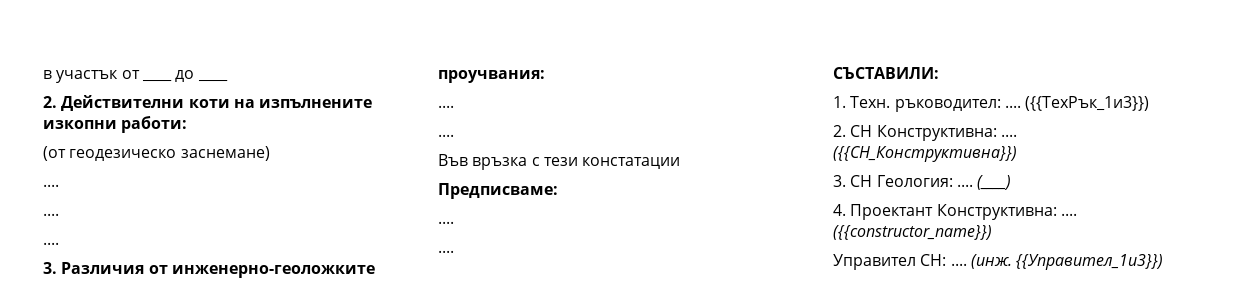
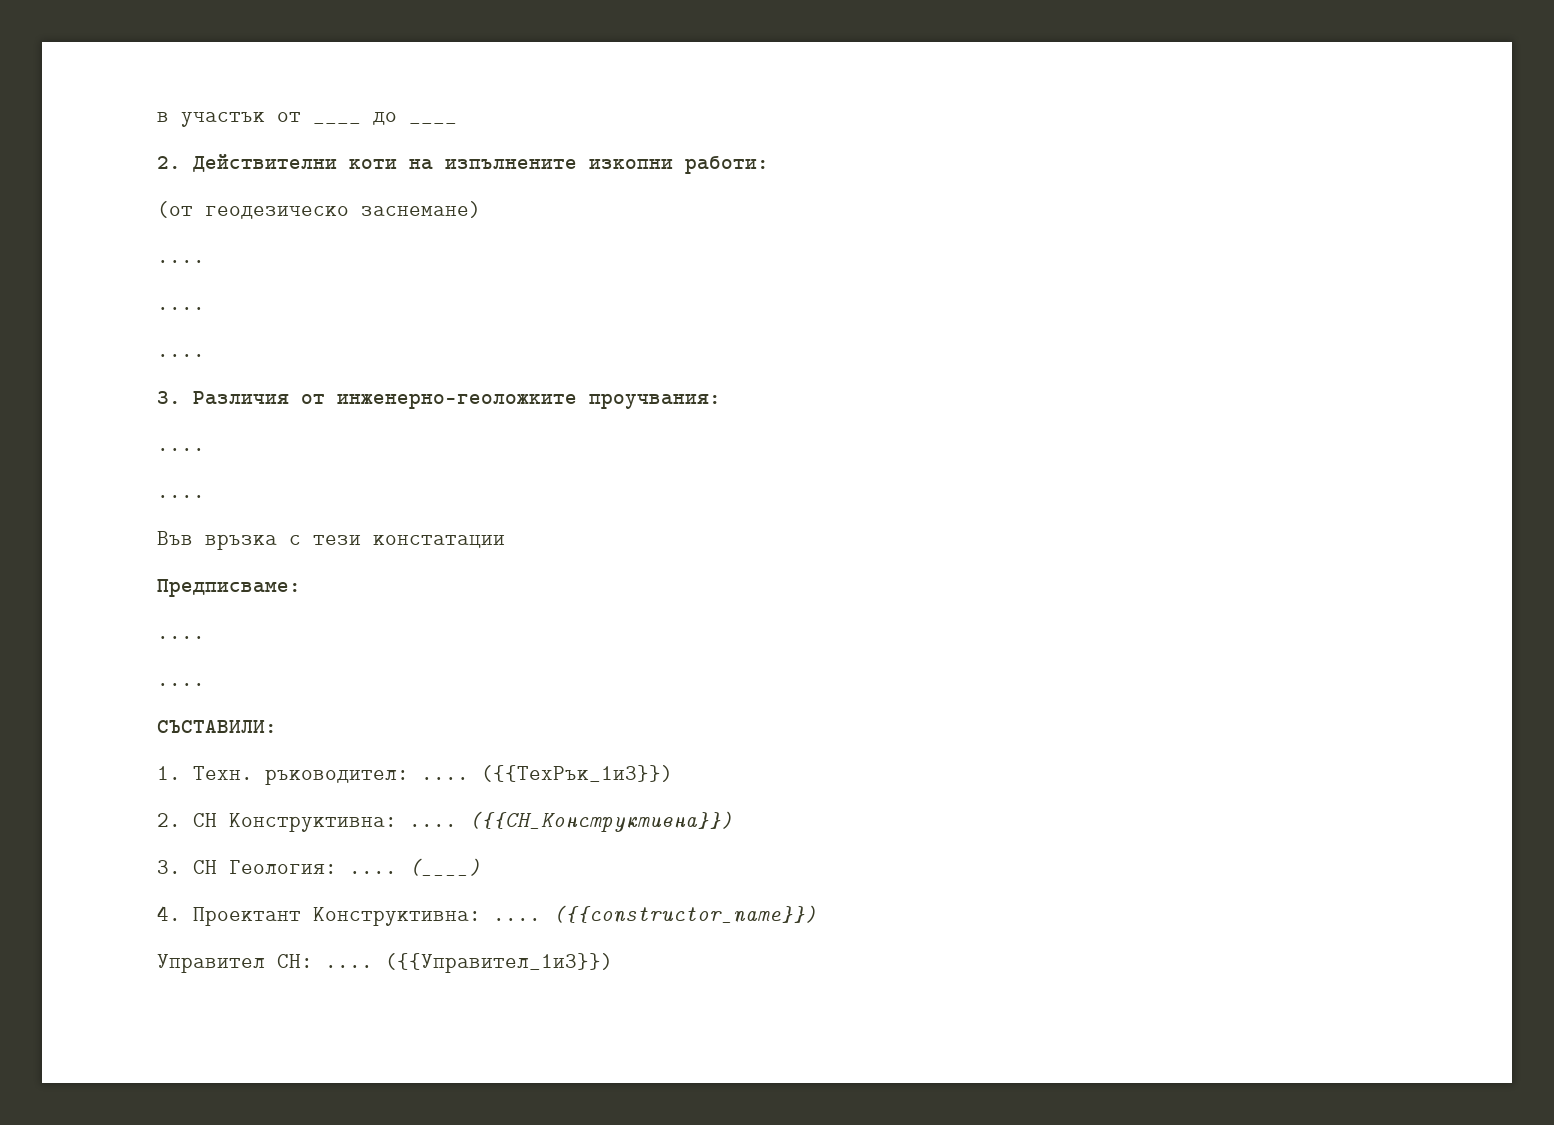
[970,254,1164,270] (инж. {{Управител_1и3}}) -> [385,953,613,973] ({{Управител_1и3}})

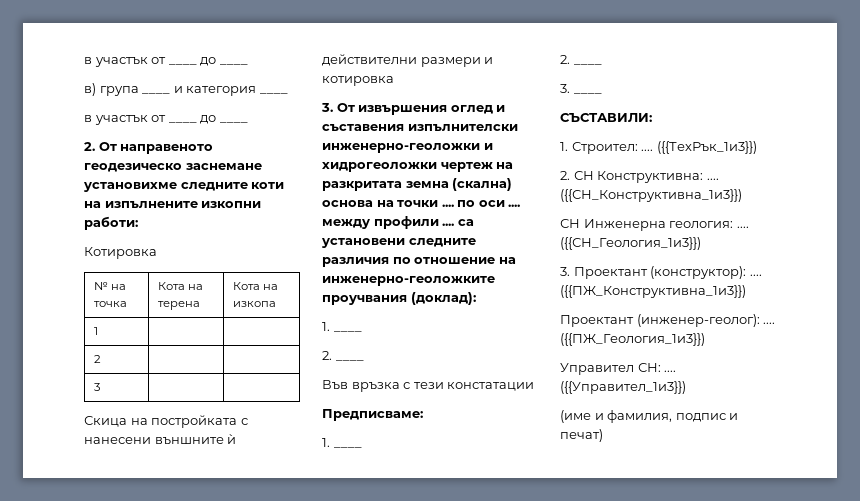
[157,111,301,127] [313,112,457,125] [157,154,337,172] в участък от ____ до ____ // 2. Действителни -> [84,57,167,67] [168,57,248,66] [84,83,171,96] [173,86,288,96] [84,115,167,125] [168,115,248,124] [84,142,214,154] [84,163,262,172] [83,182,248,192] в участък от ____ до ____ // в) група ____ и категория ____ // в участък от ____ до ____ // 2. От направеното геодезическо заснемане установихме следните
[157,201,481,219] [157,260,205,263] [157,307,205,310] [157,354,205,357] [157,391,721,409] [157,448,205,451] [157,495,205,498] (от геодезическо заснемане) // .... // .... // .... // 3. Различия от инженерно-геоложките проучвания: // .... // .... -> [84,247,157,259] [94,282,127,290] [94,301,128,307] [158,282,204,290] [158,301,201,310] [233,282,279,290] [233,301,277,307] [94,327,99,335] [94,355,102,363] [94,383,101,391] [84,415,248,428] [84,434,237,444] [322,54,494,67] [322,76,394,86] [321,103,506,115] [322,124,518,131] [322,143,493,153] [322,162,514,172] [322,178,513,191] [322,200,521,207] [322,216,474,229] [321,238,476,248] [322,257,516,267] [322,276,495,286] [322,292,476,305] [322,322,330,331] [333,331,362,332] [322,351,332,360] [335,360,364,361] Котировка // № на точка | Кота на терена | Кота на изкопа // 1 | | // 2 | | // 3 | | // Скица на постройката с нанесени външните ѝ действителни размери и котировка // 3. От извършения оглед и съставения изпълнителски инженерно-геоложки и хидрогеоложки чертеж на разкритата земна (скална) основа на точки .... по оси .... между профили .... са установени следните различия по отношение на инженерно-геоложките проучвания (доклад): // 1. ____ // 2. ____
[157,636,205,639] [157,683,205,686] .... // .... -> [322,438,330,447] [333,447,362,448] [560,55,570,64] [573,64,602,65] [560,84,570,93] [573,93,602,94] 1. ____ // 2. ____ // 3. ____
[193,766,409,785] Техн. ръководител: -> [571,142,638,154] Строител:
[469,811,733,832] [157,858,481,876] [157,905,817,926] [157,953,613,973] ({{СН_Конструктивна}}) // 3. СН Геология: .... (____) // 4. Проектант Конструктивна: .... ({{constructor_name}}) // Управител СН: .... ({{Управител_1и3}}) -> [560,189,742,202] [560,219,749,231] [560,237,701,250] [560,266,762,279] [560,285,746,298] [560,314,776,327] [560,333,705,346] [560,363,677,375] [560,381,686,394] [560,410,739,423] [560,429,603,442] ({{СН_Конструктивна_1и3}}) // СН Инженерна геология: .... ({{СН_Геология_1и3}}) // 3. Проектант (конструктор): .... ({{ПЖ_Конструктивна_1и3}}) // Проектант (инженер-геолог): .... ({{ПЖ_Геология_1и3}}) // Управител СН: .... ({{Управител_1и3}}) // (име и фамилия, подпис и печат)

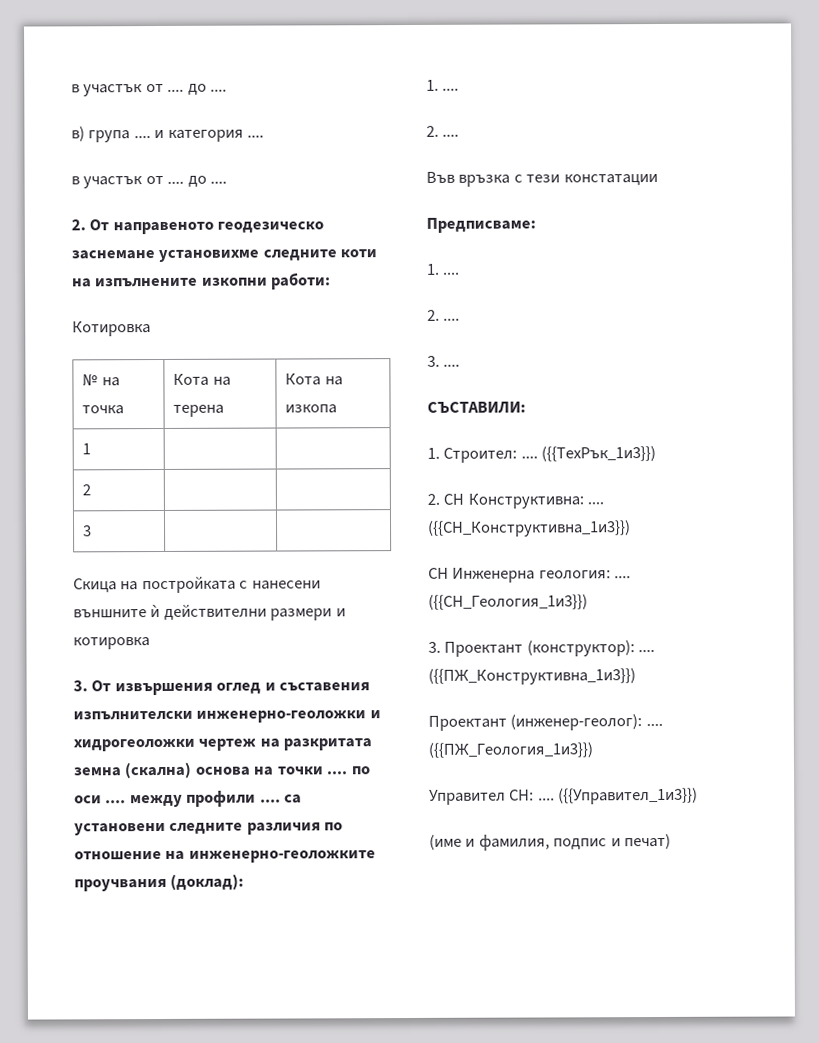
[84,57,167,67] [168,57,248,66] в участък от ____ до ____ -> [71,83,228,97] в участък от .... до ....
[142,93,171,94] ____ -> [133,135,151,139] ....
[259,93,288,94] [84,115,167,125] [168,115,248,124] ____ // в участък от ____ до ____ -> [247,134,265,138] [71,175,228,189] .... // в участък от .... до ....
[333,331,362,332] [322,351,332,360] [335,360,364,361] ____ // 2. ____ -> [442,87,460,91] [426,125,460,137] .... // 2. ....
[333,447,362,448] [560,55,570,64] [573,64,602,65] [560,84,570,93] [573,93,602,94] ____ // 2. ____ // 3. ____ -> [442,271,461,275] [427,309,461,321] [427,355,461,367] .... // 2. .... // 3. ....

